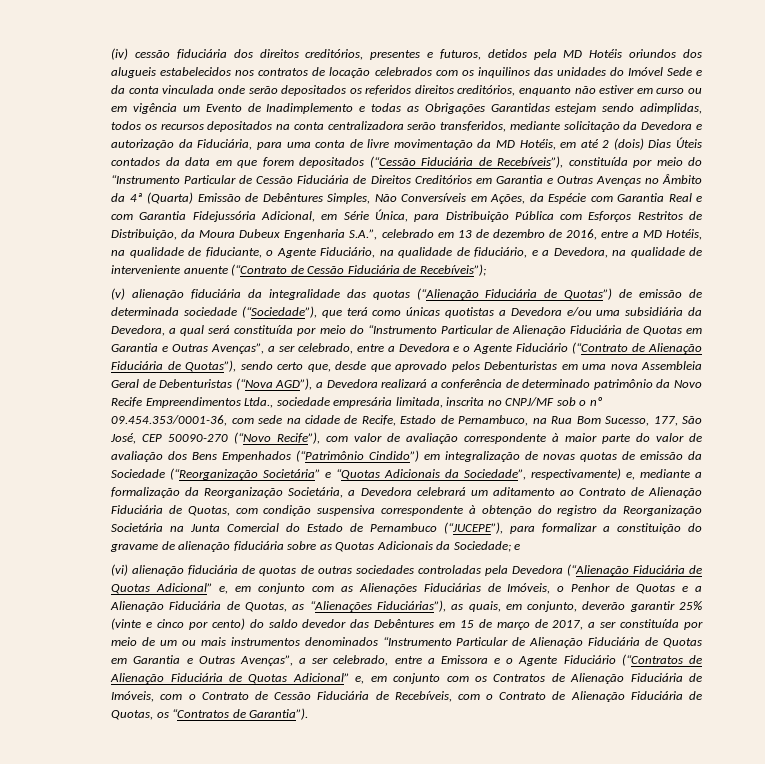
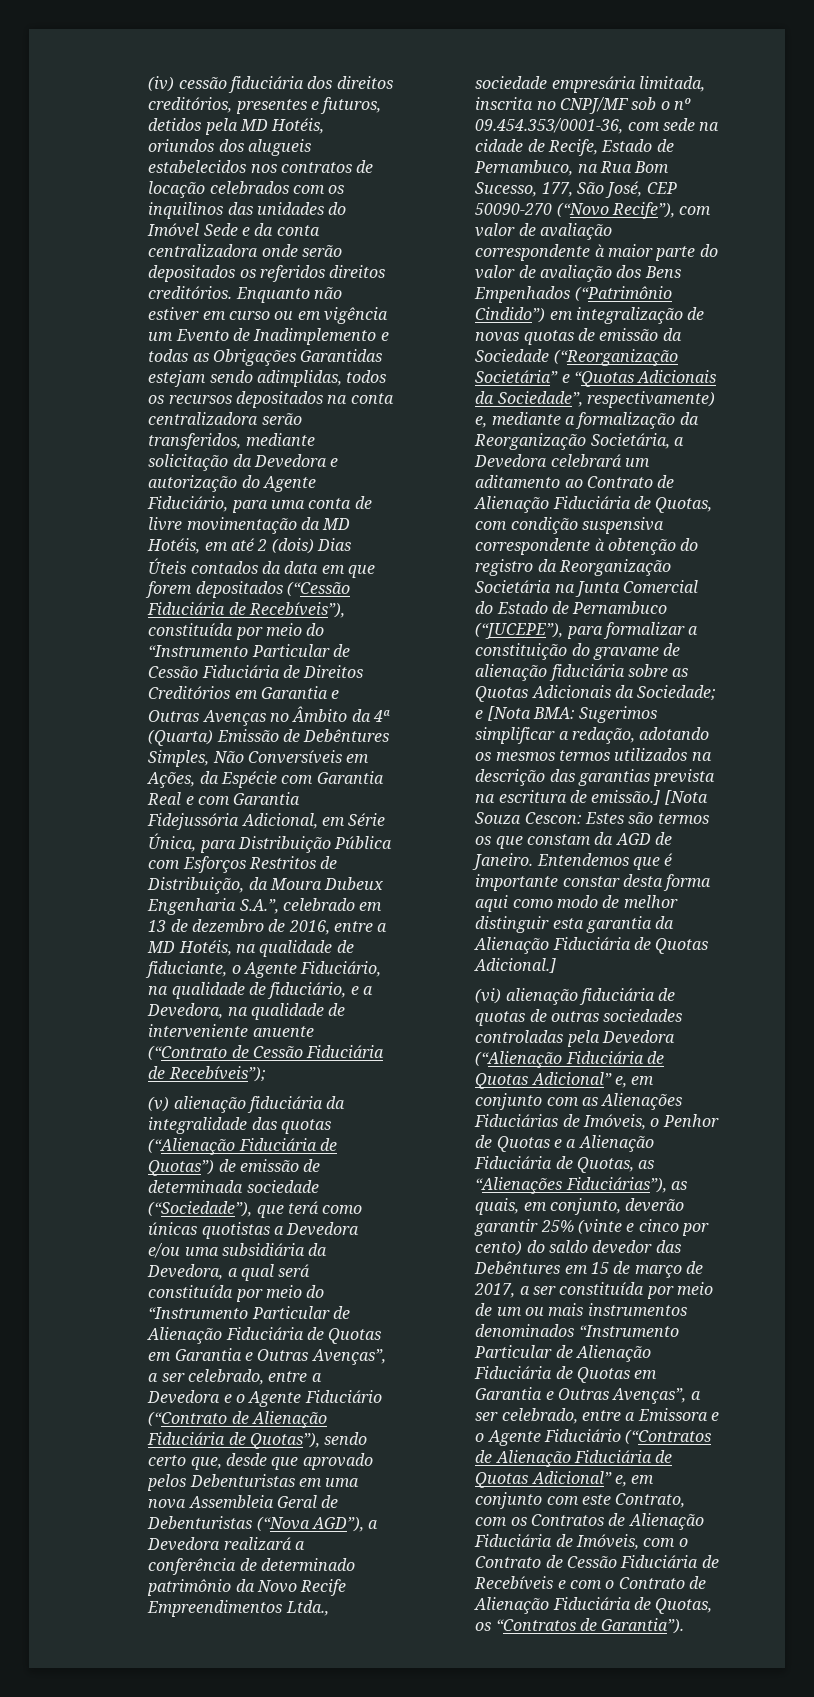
[589,49,623,58] Hotéis -> [271,118,325,134] Hotéis,
[162,85,215,94] vinculada -> [148,244,259,257] centralizadora
[457,85,572,96] creditórios, enquanto -> [148,286,310,303] creditórios. Enquanto
[178,139,253,150] da Fiduciária, -> [241,475,316,492] [147,496,229,512] do Agente Fiduciário,
(521, 547) none -> [487,706,658,723] [475,727,710,744] [475,748,712,761] [475,769,716,786] [475,790,708,805] [475,812,709,824] [475,832,672,849] [472,853,674,870] [475,874,712,891] [475,895,678,912] [475,916,675,933] [474,937,709,954] [474,958,557,973] [Nota BMA: Sugerimos simplificar a redação, adotando os mesmos termos utilizados na descrição das garantias prevista na escritura de emissão.] [Nota Souza Cescon: Estes são termos os que constam da AGD de Janeiro. Entendemos que é importante constar desta forma aqui como modo de melhor distinguir esta garantia da Alienação Fiduciária de Quotas Adicional.]
(469, 679) none -> [581,1493,686,1508] [475,1517,508,1526] este Contrato, com
[394,691,452,702] Recebíveis, -> [474,1576,566,1590] Recebíveis e

